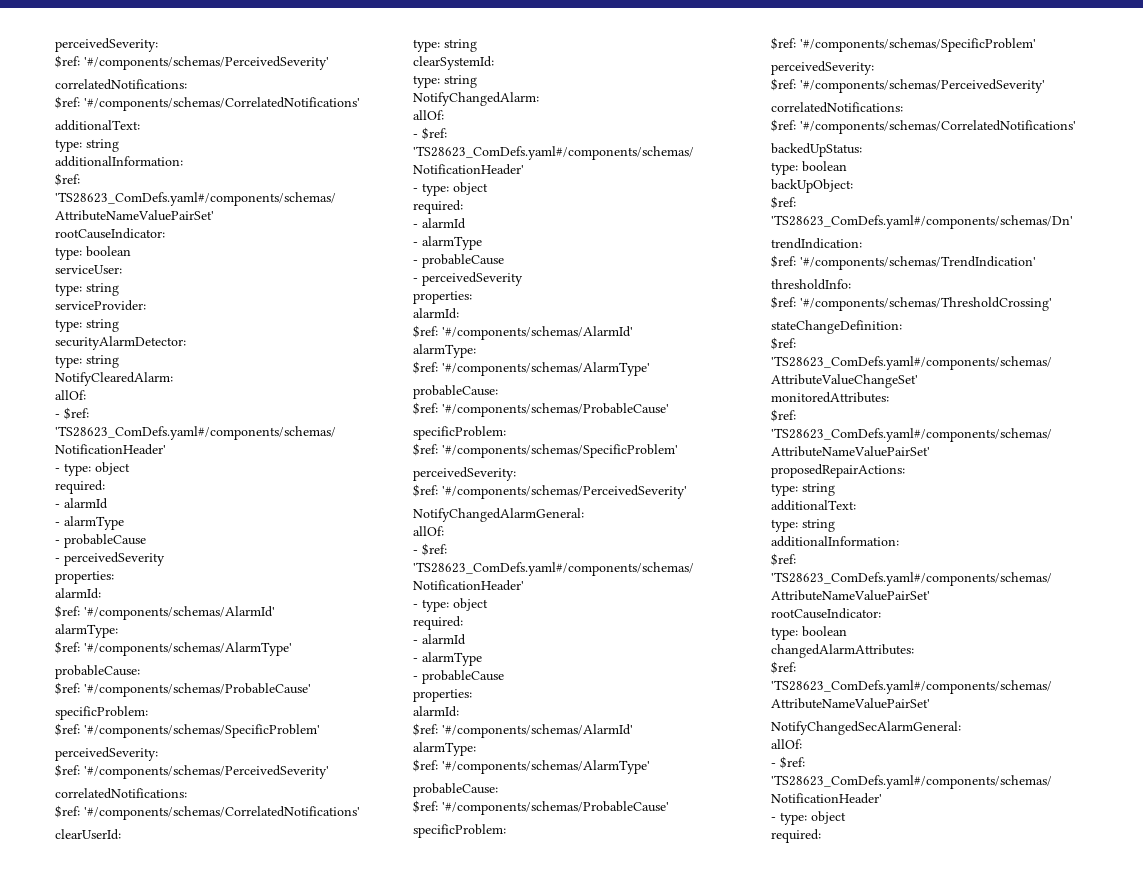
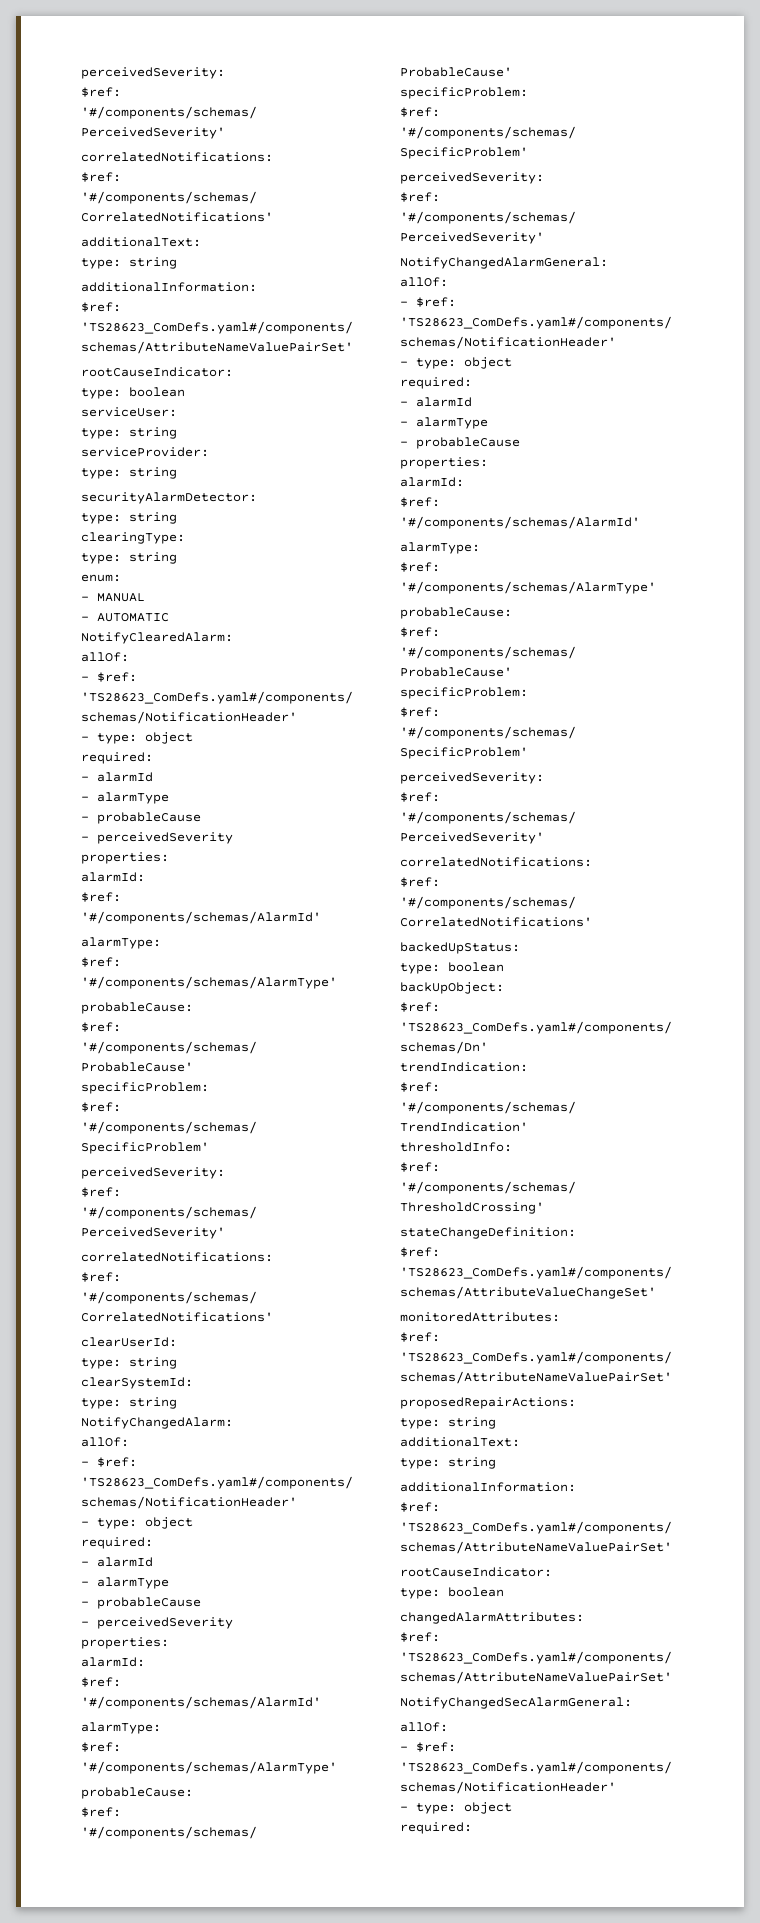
(119, 361) none -> [81,532,185,544] [81,552,177,564] [81,574,121,582] [81,593,145,602] [81,613,169,622] // clearingType: // type: string // enum: // - MANUAL // - AUTOMATIC

